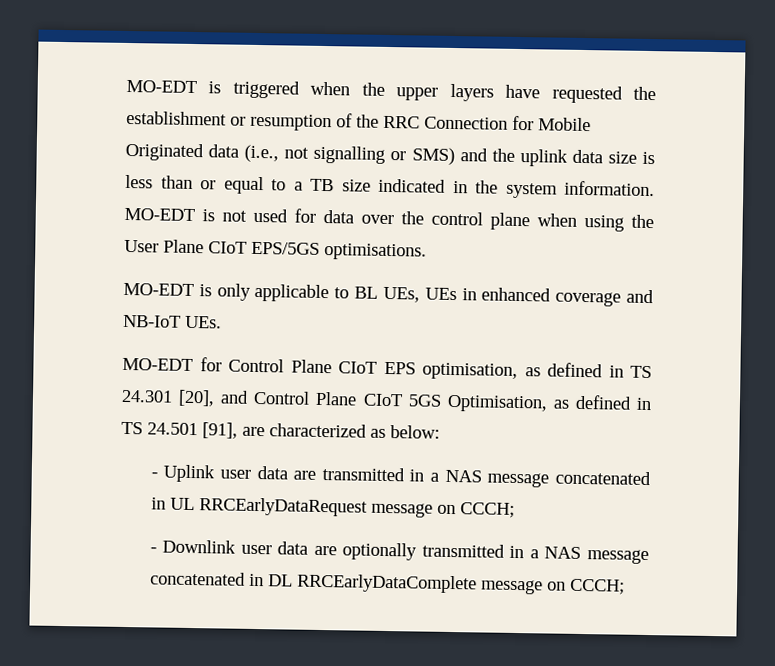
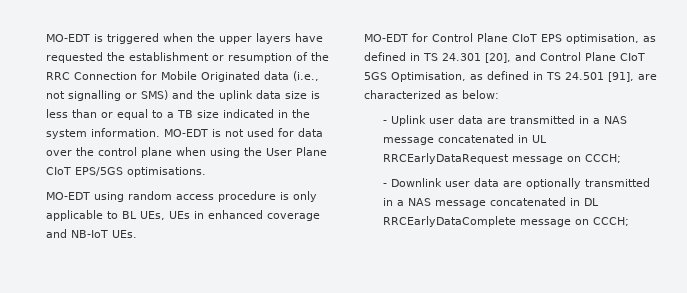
(194, 289) none -> [94,191,276,202] using random access procedure

